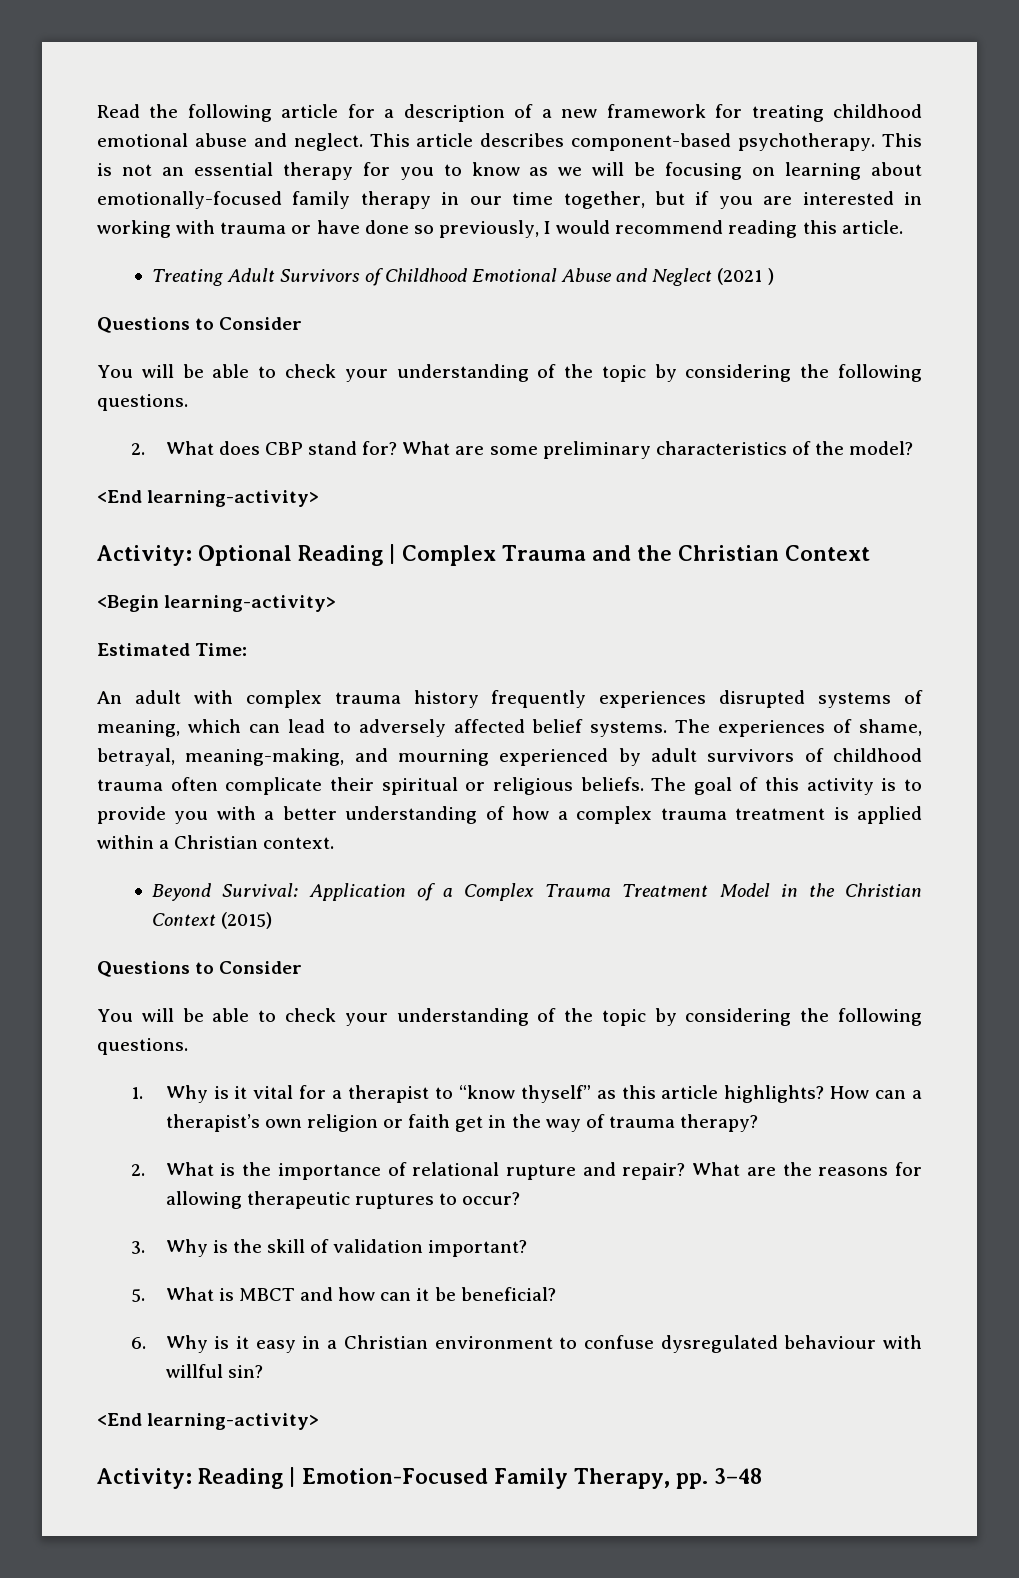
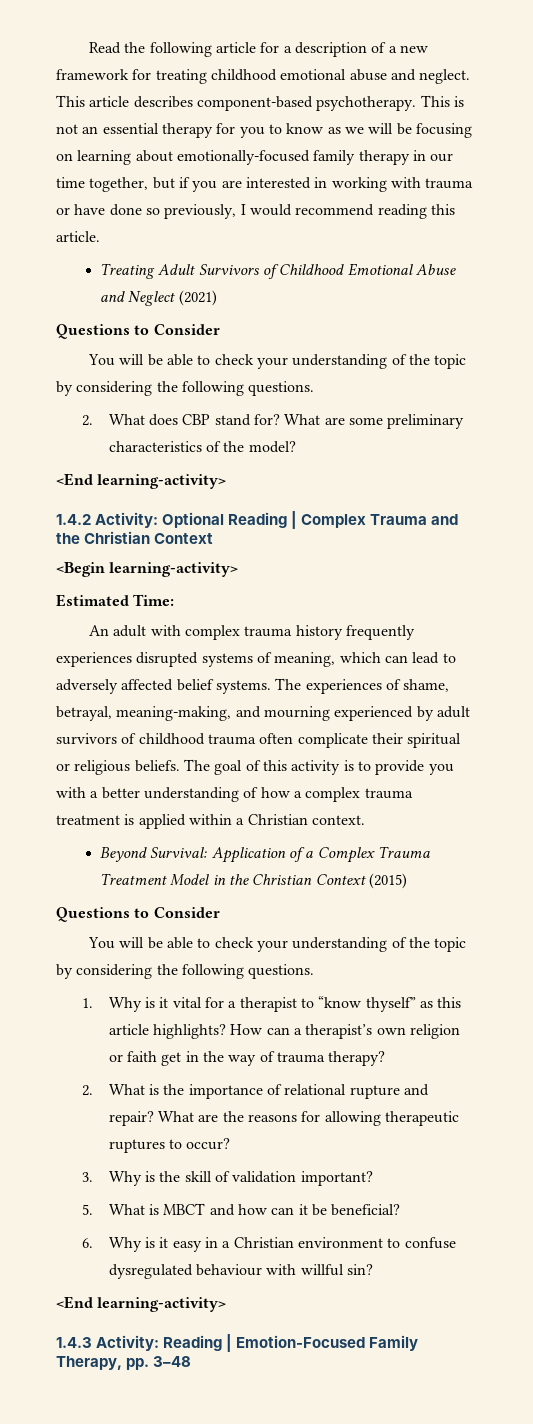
[717,268,774,285] (2021 ) -> [178,290,217,306] (2021)
(320, 498) none -> [56,514,91,525] 1.4.2
(320, 1421) none -> [56,1337,92,1348] 1.4.3

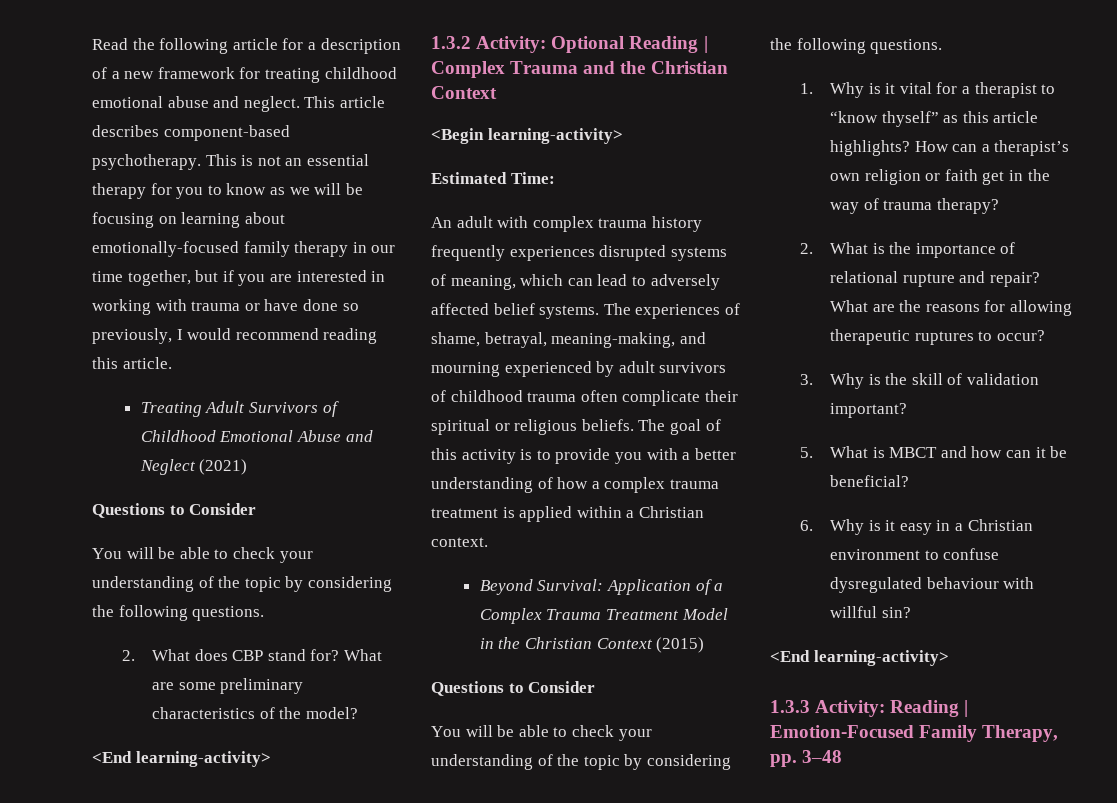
[56,514,91,525] 1.4.2 -> [431,36,471,49] 1.3.2
[56,1337,92,1348] 1.4.3 -> [770,700,810,713] 1.3.3

